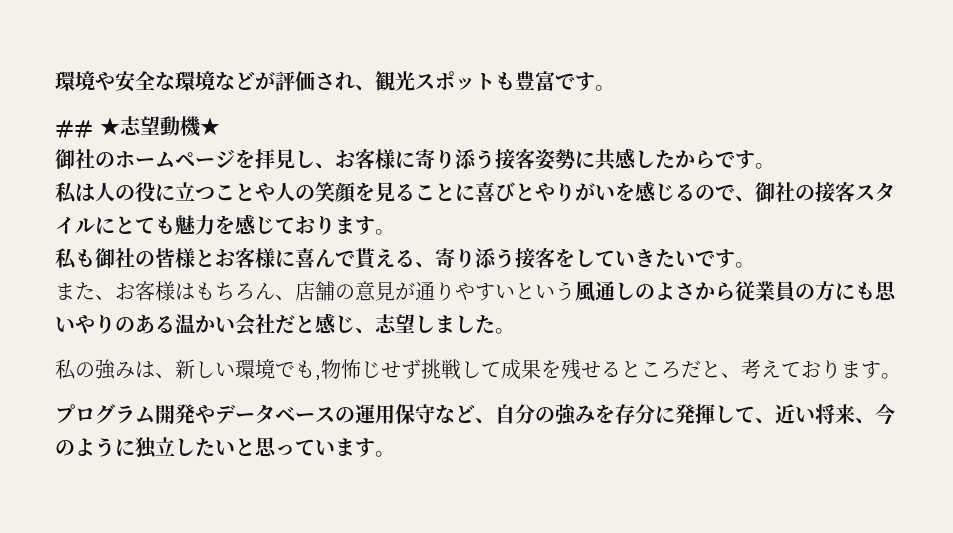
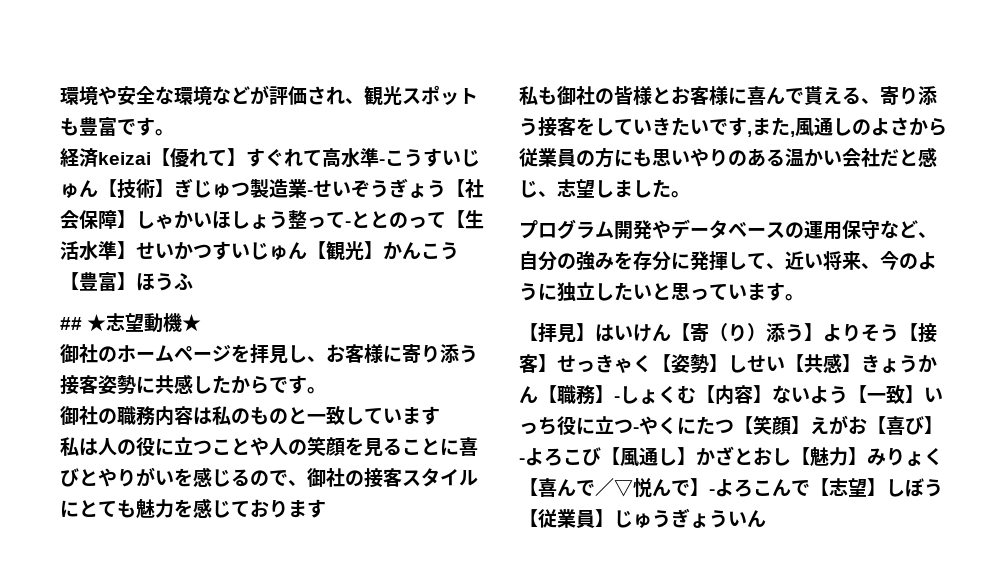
(615, 88) none -> [60,148,480,168] [60,178,484,199] [60,210,484,229] [60,241,459,261] [60,272,193,291] // 経済keizai【優れて】すぐれて高水準-こうすいじゅん【技術】ぎじゅつ製造業-せいぞうぎょう【社会保障】しゃかいほしょう整って-ととのって【生活水準】せいかつすいじゅん【観光】かんこう【豊富】ほうふ
(775, 166) none -> [60,406,440,426] // 御社の職務内容は私のものと一致しています
[375,229,395,235] 。 -> (326, 508) none
[735,262,755,268] [55,281,575,301] 。 // また、お客様はもちろん、店舗の意見が通りやすいという -> [747,117,795,137] ,また,
[55,359,901,380] // 私の強みは、新しい環境でも,物怖じせず挑戦して成果を残せるところだと、考えております。 -> (690, 194) none
(395, 454) none -> [519,322,937,343] [519,353,937,373] [519,385,943,405] [519,415,943,435] [519,446,943,467] [519,478,943,498] [519,508,766,528] // 【拝見】はいけん【寄（り）添う】よりそう【接客】せっきゃく【姿勢】しせい【共感】きょうかん【職務】-しょくむ【内容】ないよう【一致】いっち役に立つ-やくにたつ【笑顔】えがお【喜び】-よろこび【風通し】かざとおし【魅力】みりょく【喜んで／▽悦んで】-よろこんで【志望】しぼう【従業員】じゅうぎょういん

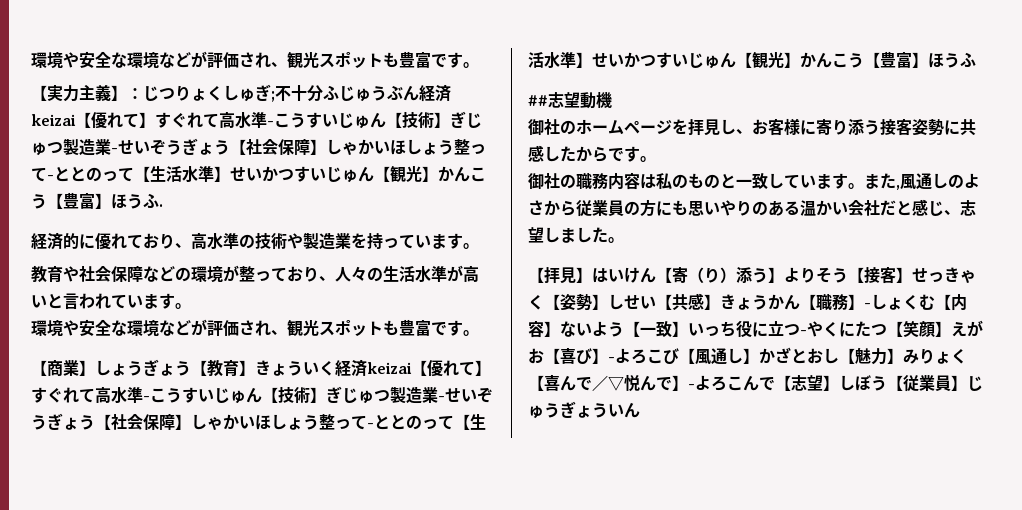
(174, 132) none -> [31,84,451,102] [31,111,482,129] [31,138,486,156] [31,165,486,183] [31,192,163,209] [31,232,479,250] [31,265,479,283] [31,293,191,310] [31,319,479,337] [31,359,335,377] 【実力主義】：じつりょくしゅぎ;不十分ふじゅうぶん経済keizai【優れて】すぐれて高水準-こうすいじゅん【技術】ぎじゅつ製造業-せいぞうぎょう【社会保障】しゃかいほしょう整って-ととのって【生活水準】せいかつすいじゅん【観光】かんこう【豊富】ほうふ. // 経済的に優れており、高水準の技術や製造業を持っています。 // 教育や社会保障などの環境が整っており、人々の生活水準が高いと言われています。 // 環境や安全な環境などが評価され、観光スポットも豊富です。 // 【商業】しょうぎょう【教育】きょういく
[87,314,107,331] ★ -> (548, 100) none
[182,314,202,331] ★ -> (612, 99) none
[60,437,478,457] [60,467,478,488] [60,498,326,519] [519,85,937,105] [519,117,752,137] // 私は人の役に立つことや人の笑顔を見ることに喜びとやりがいを感じるので、御社の接客スタイルにとても魅力を感じております // 私も御社の皆様とお客様に喜んで貰える、寄り添う接客をしていきたいです, -> [848,183,864,189] 。
[519,219,937,240] [519,251,937,271] [519,282,804,302] // プログラム開発やデータベースの運用保守など、自分の強みを存分に発揮して、近い将来、今のように独立したいと思っています。 -> (624, 240) none

